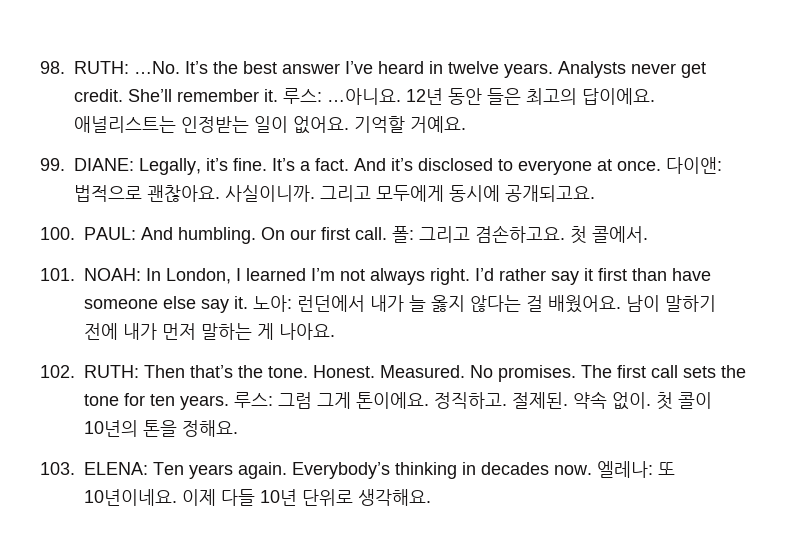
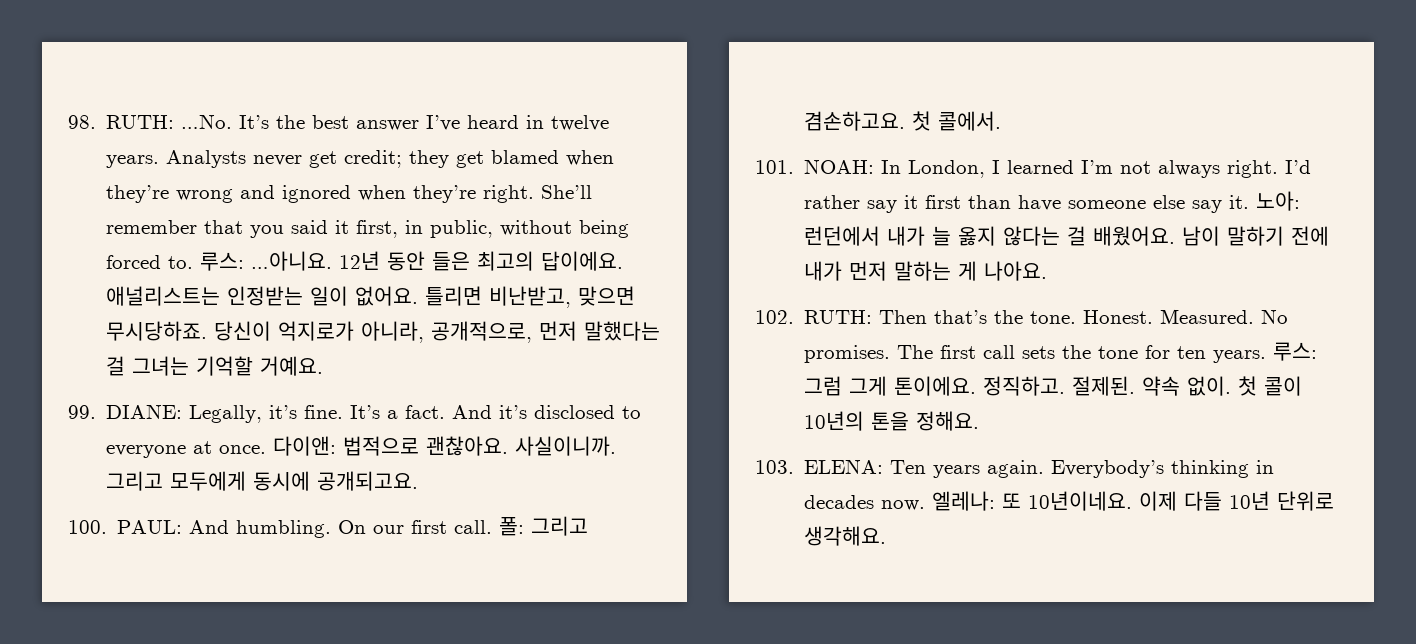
[74,89,278,102] credit. She’ll remember it. -> [344,150,615,168] [106,185,593,203] [106,220,630,238] [106,255,194,269] credit; they get blamed when they’re wrong and ignored when they’re right. She’ll remember that you said it first, in public, without being forced to.
(349, 125) none -> [425,286,636,308] [106,321,661,343] [106,356,190,376] 틀리면 비난받고, 맞으면 무시당하죠. 당신이 억지로가 아니라, 공개적으로, 먼저 말했다는 걸 그녀는

